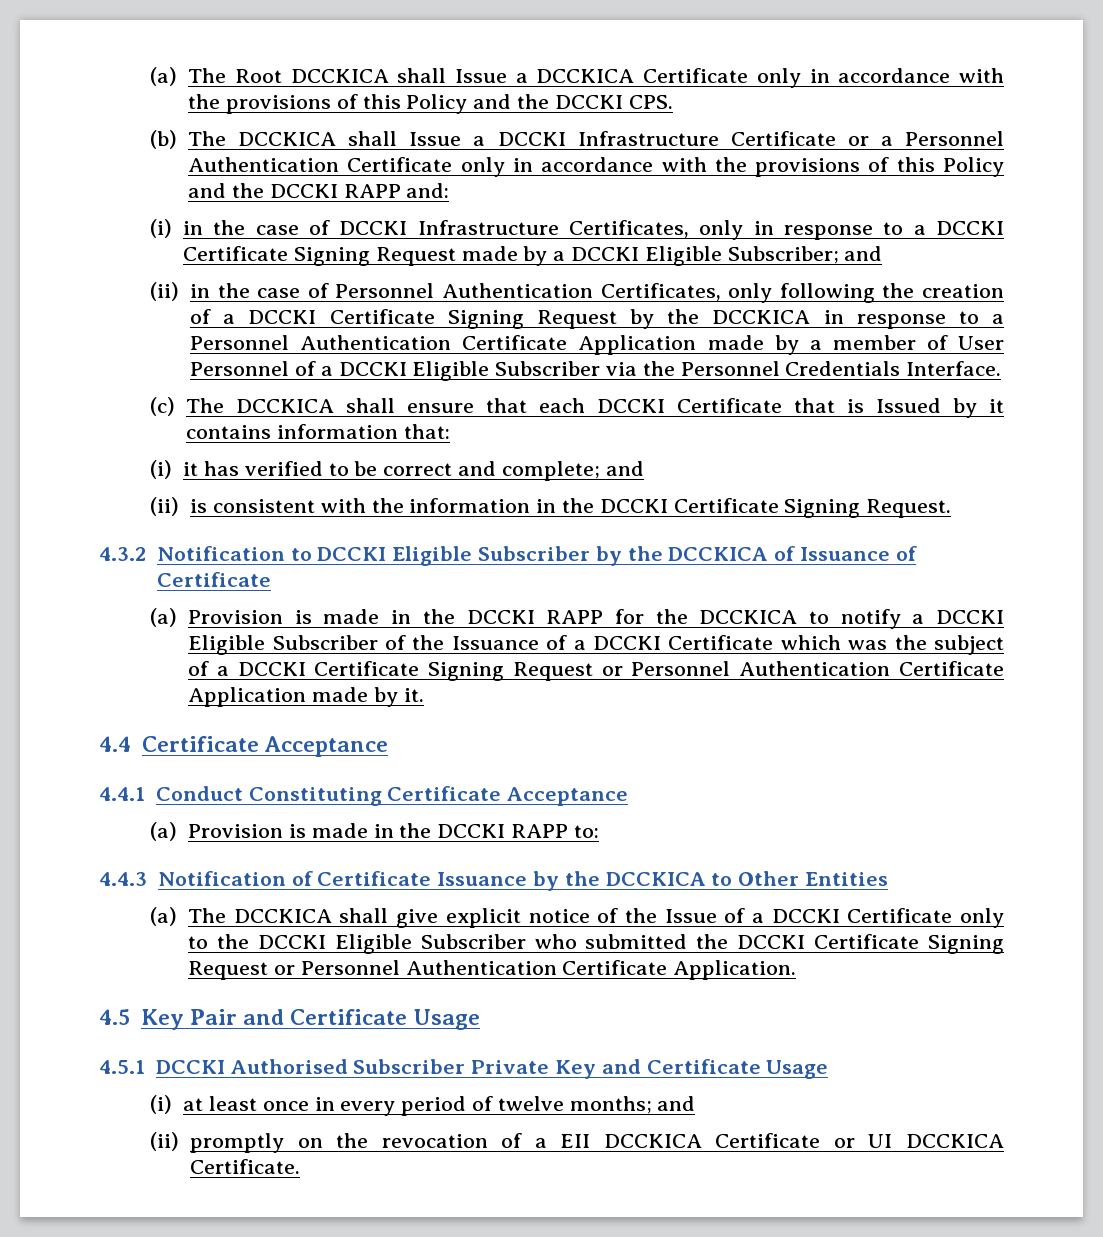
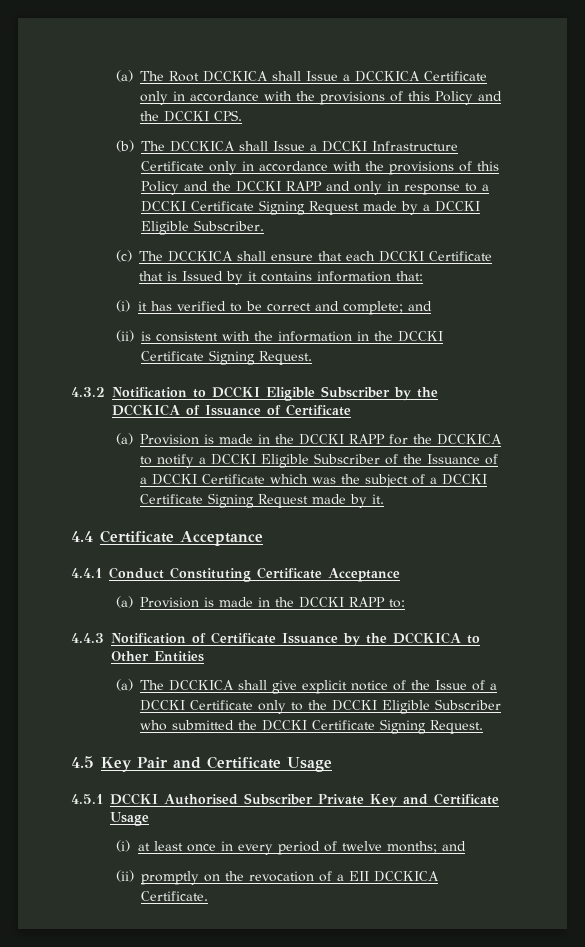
[847,131,1004,146] [188,157,453,172] or a Personnel Authentication Certificate -> (204, 166) none
[406,183,450,198] [150,219,690,238] and: // (i) in the case of DCCKI Infrastructure Certificates, -> [325,181,350,191] and
[727,246,883,264] [150,282,1004,303] [190,309,1004,329] [190,335,1005,355] [190,361,1002,381] Subscriber; and // (ii) in the case of Personnel Authentication Certificates, only following the creation of a DCCKI Certificate Signing Request by the DCCKICA in response to a Personnel Authentication Certificate Application made by a member of User Personnel of a DCCKI Eligible Subscriber via the Personnel Credentials Interface. -> [193,220,264,231] Subscriber.
[601,661,1004,676] [188,687,307,707] or Personnel Authentication Certificate Application -> (308, 501) none
[188,960,797,980] Request or Personnel Authentication Certificate Application. -> [429,720,483,734] Request.
[715,1133,1004,1148] Certificate or UI DCCKICA -> (439, 876) none

